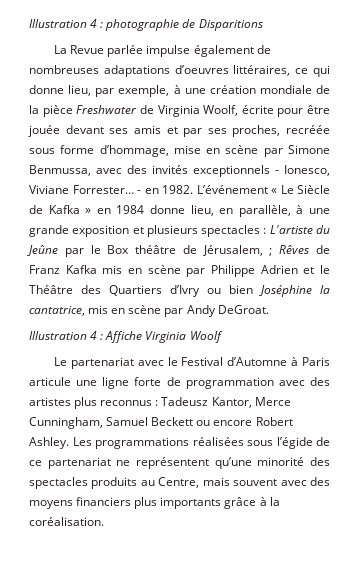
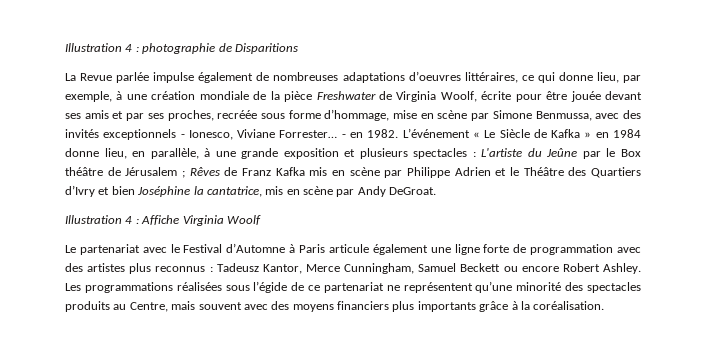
[202,245,263,256] Jérusalem, -> [125,167,178,176] Jérusalem
[207,288,221,294] ou -> [98,187,110,195] et
(71, 381) none -> [372,244,428,255] également

